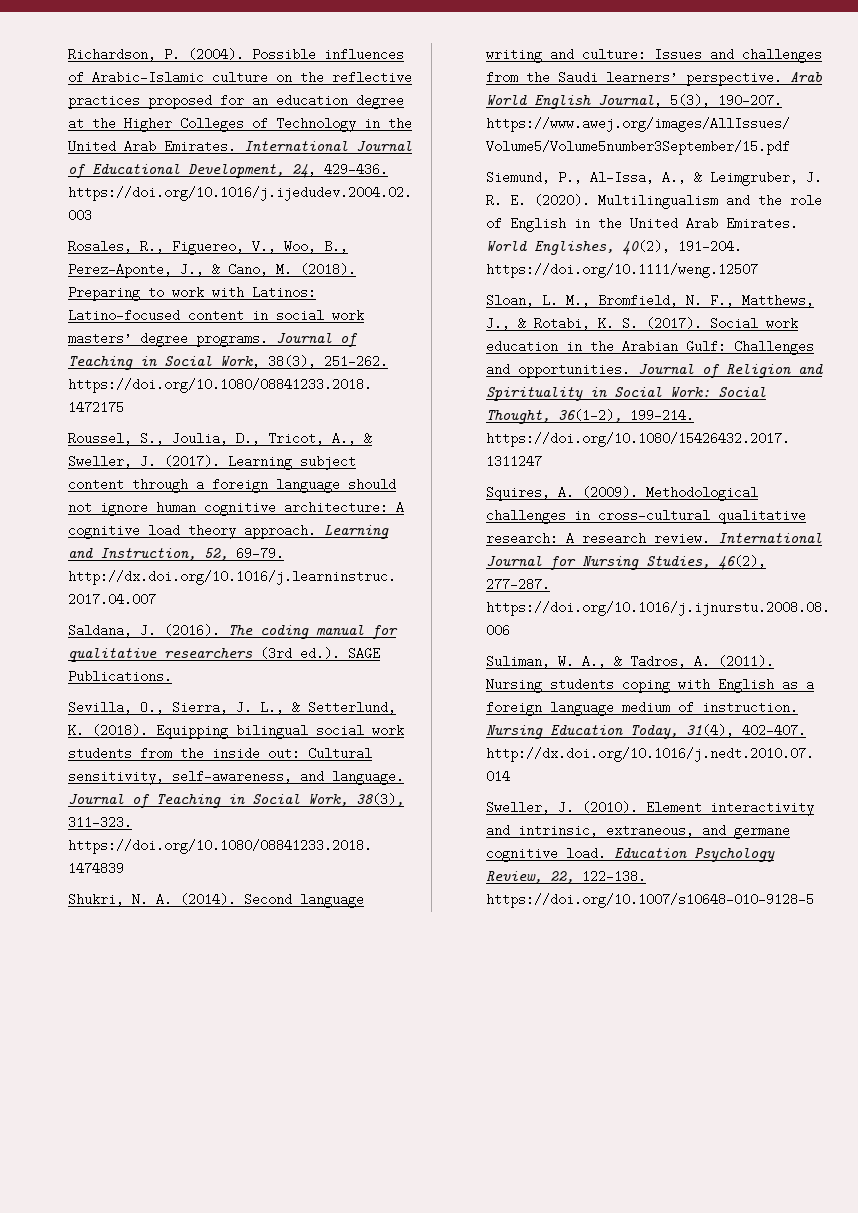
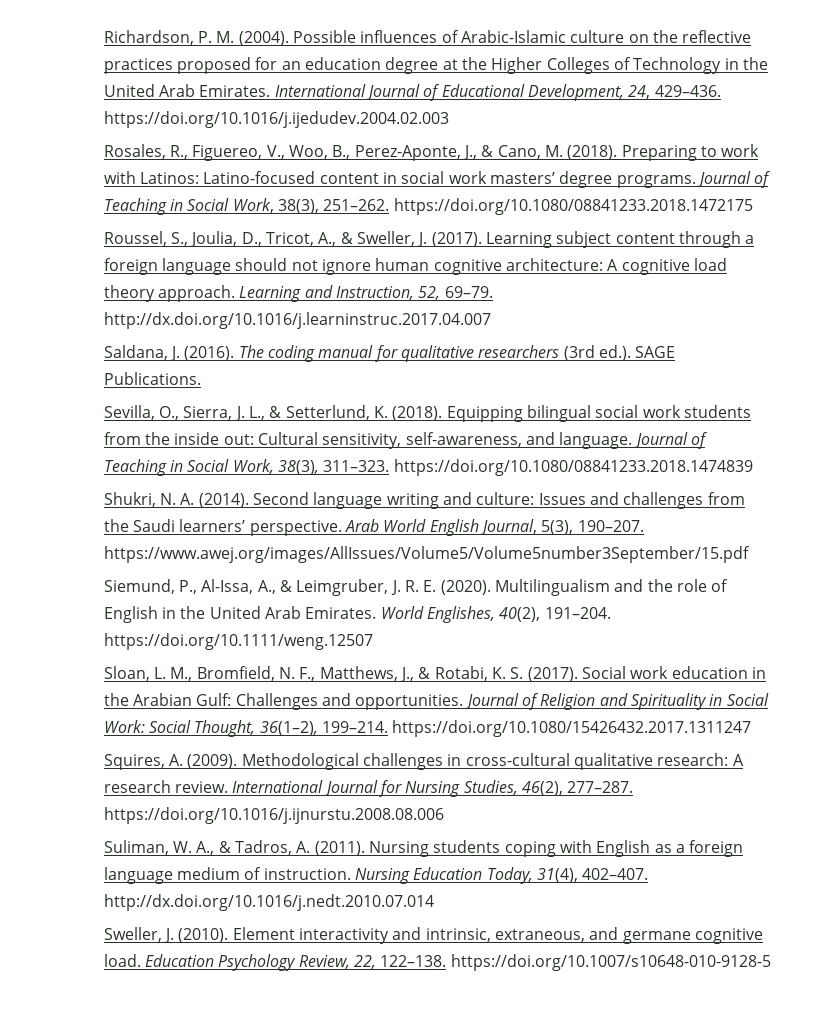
(181, 54) none -> [216,31,235,43] M.

